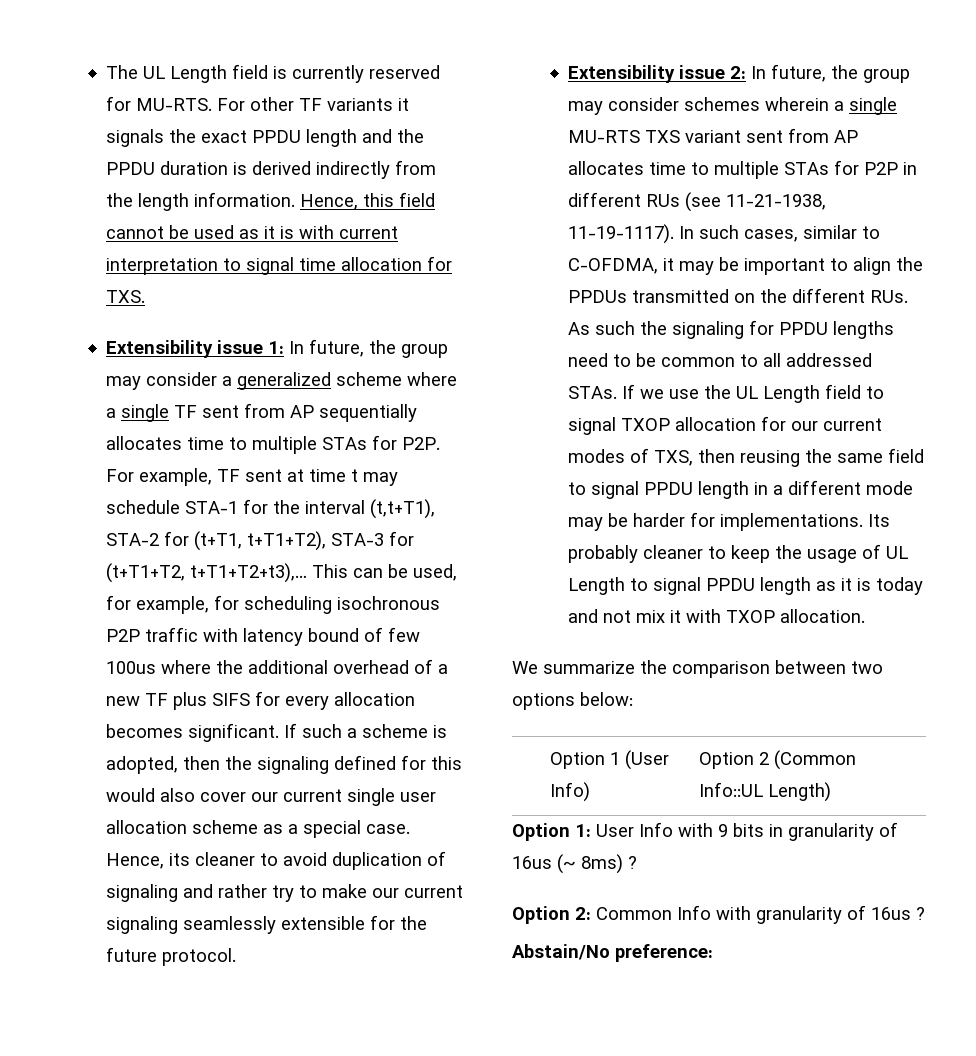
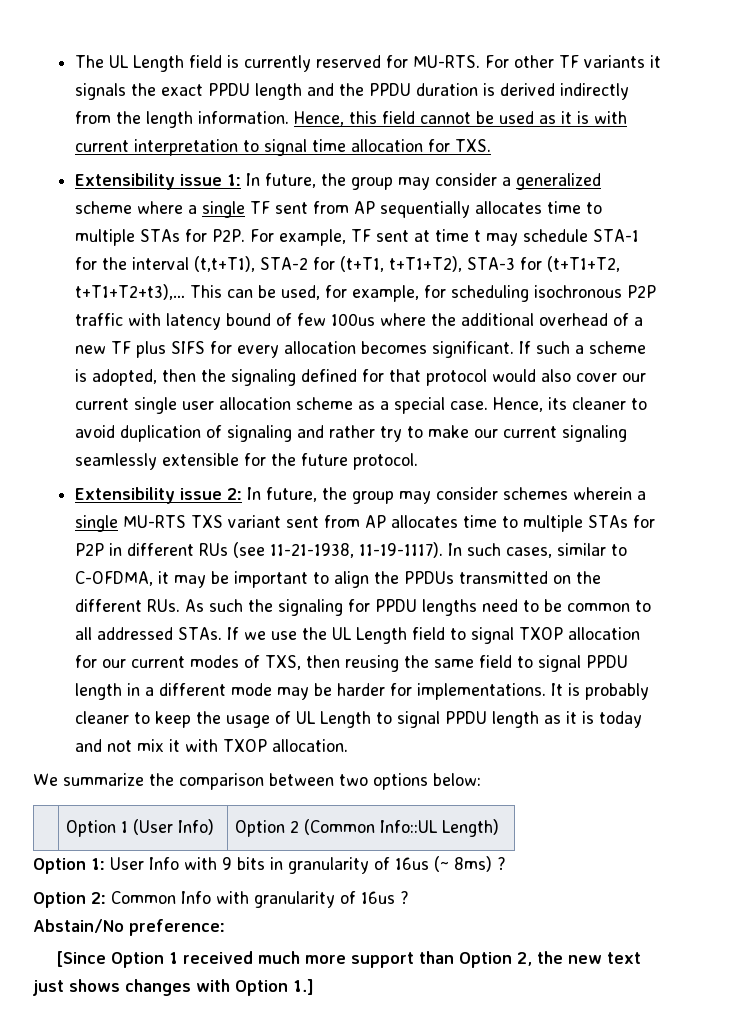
[431,756,463,770] this -> [388,369,487,386] that protocol
[868,514,891,527] Its -> [550,683,580,696] It is
(713, 953) none -> [56,951,642,968] [33,979,314,996] // [Since Option 1 received much more support than Option 2, the new text just shows changes with Option 1.]

